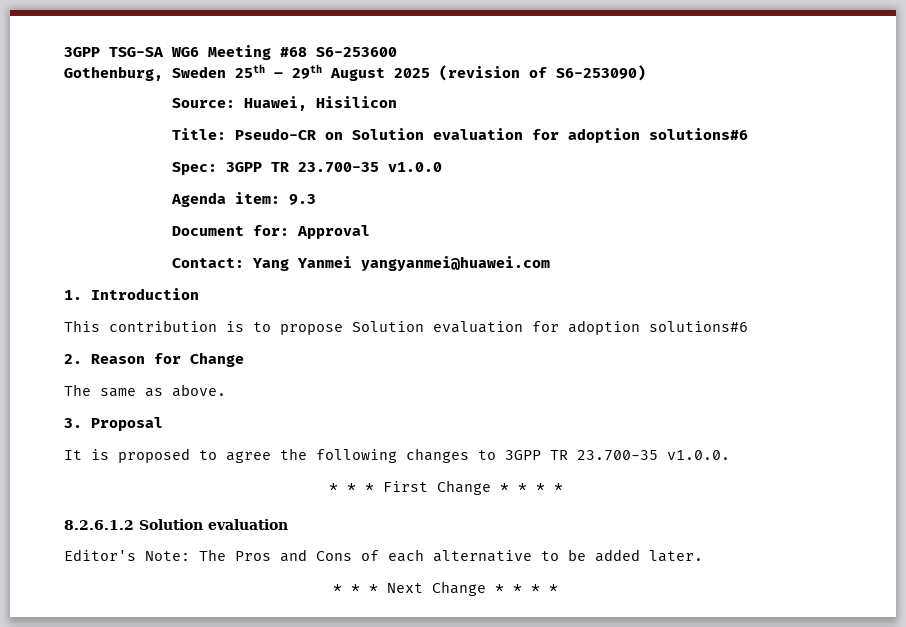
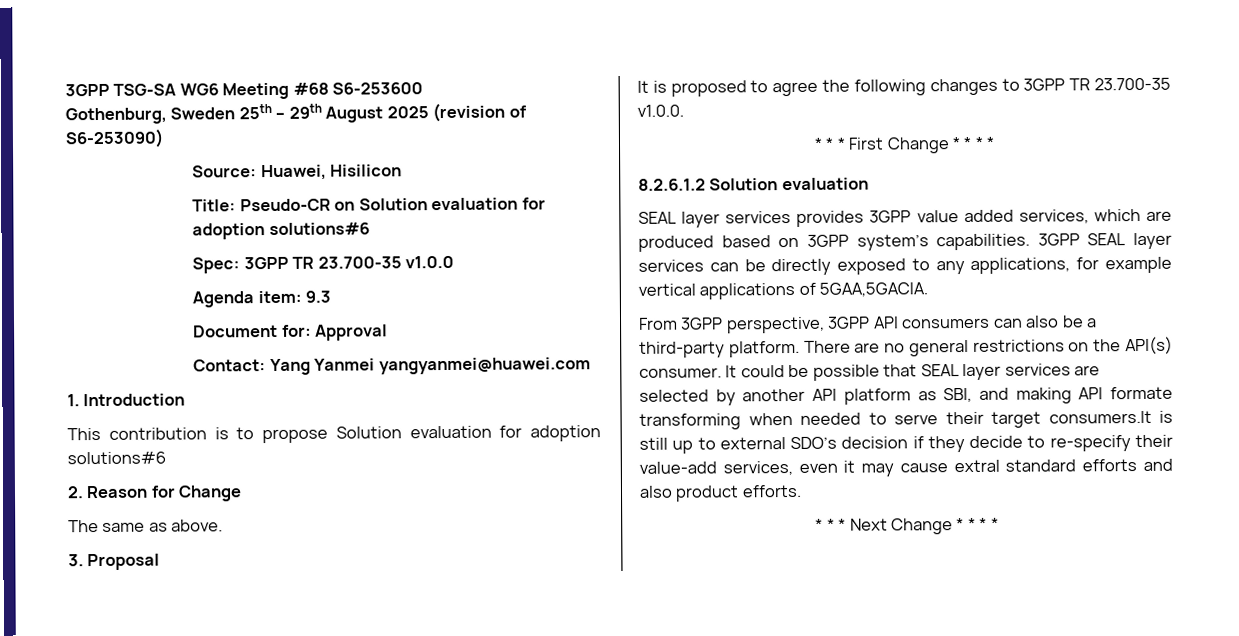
[64,549,703,562] Editor's Note: The Pros and Cons of each alternative to be added later. -> [638,208,1172,228] [638,232,1172,252] [638,256,1172,276] [638,282,929,300] [638,315,1098,334] [639,336,1173,358] [639,363,1101,381] [639,386,1173,406] [639,410,1173,430] [639,434,1173,454] [639,458,1173,477] [639,484,802,502] SEAL layer services provides 3GPP value added services, which are produced based on 3GPP system’s capabilities. 3GPP SEAL layer services can be directly exposed to any applications, for example vertical applications of 5GAA,5GACIA. // From 3GPP perspective, 3GPP API consumers can also be a third-party platform. There are no general restrictions on the API(s) consumer. It could be possible that SEAL layer services are selected by another API platform as SBI, and making API formate transforming when needed to serve their target consumers.It is still up to external SDO’s decision if they decide to re-specify their value-add services, even it may cause extral standard efforts and also product efforts.

